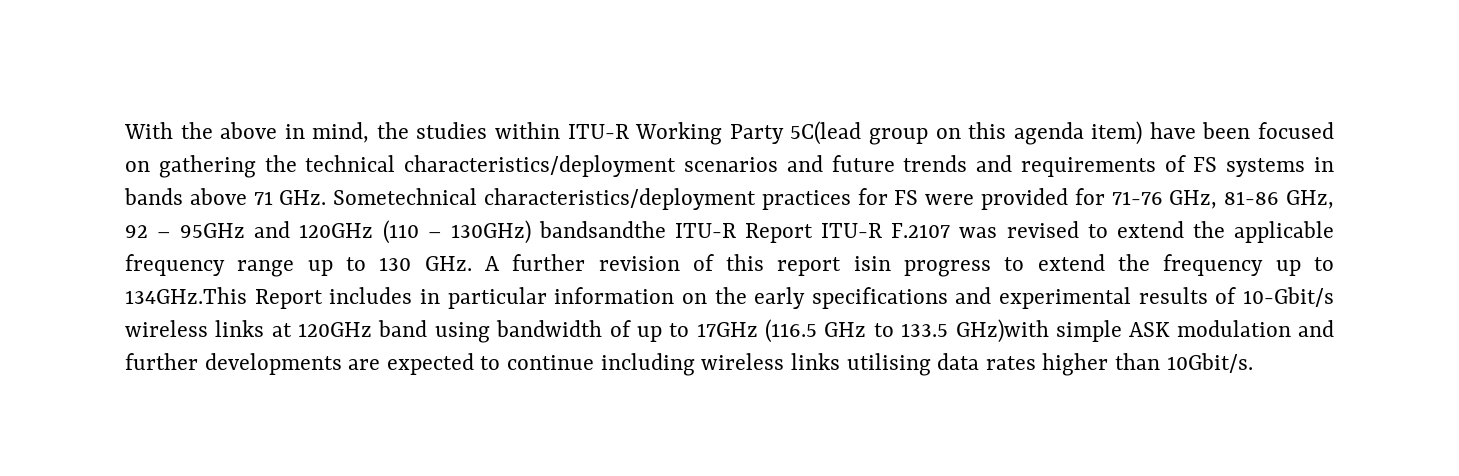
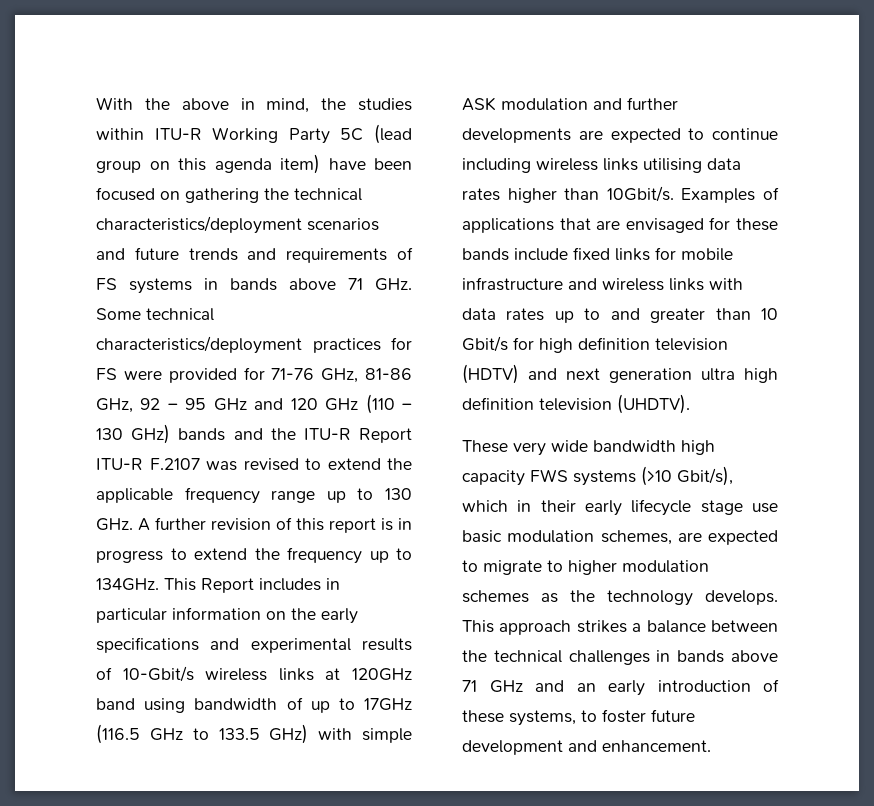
[790,121,862,145] 5C(lead -> [340,124,412,144] 5C (lead
[333,188,478,205] Sometechnical -> [96,308,214,321] Some technical
[180,220,666,244] 95GHz and 120GHz (110 – 130GHz) bandsandthe -> [185,394,413,414] [96,424,296,444] 95 GHz and 120 GHz (110 – 130 GHz) bands and the
[853,256,891,271] isin -> [381,518,412,531] is in
[125,287,247,304] 134GHz.This -> [96,578,196,591] 134GHz. This
[955,319,1049,343] GHz)with -> [269,724,353,744] GHz) with
(1253, 363) none -> [681,187,779,203] [462,217,778,233] [462,247,733,261] [462,277,743,291] [462,308,778,323] [462,336,728,353] [462,364,778,384] [462,394,690,414] [462,440,715,456] [462,466,733,486] [462,499,778,516] [462,530,778,545] [462,560,709,575] [462,590,778,606] [462,620,778,635] [462,650,778,665] [462,679,779,696] [462,709,695,726] [462,740,711,755] Examples of applications that are envisaged for these bands include fixed links for mobile infrastructure and wireless links with data rates up to and greater than 10 Gbit/s for high definition television (HDTV) and next generation ultra high definition television (UHDTV). // These very wide bandwidth high capacity FWS systems (>10 Gbit/s), which in their early lifecycle stage use basic modulation schemes, are expected to migrate to higher modulation schemes as the technology develops. This approach strikes a balance between the technical challenges in bands above 71 GHz and an early introduction of these systems, to foster future development and enhancement.

